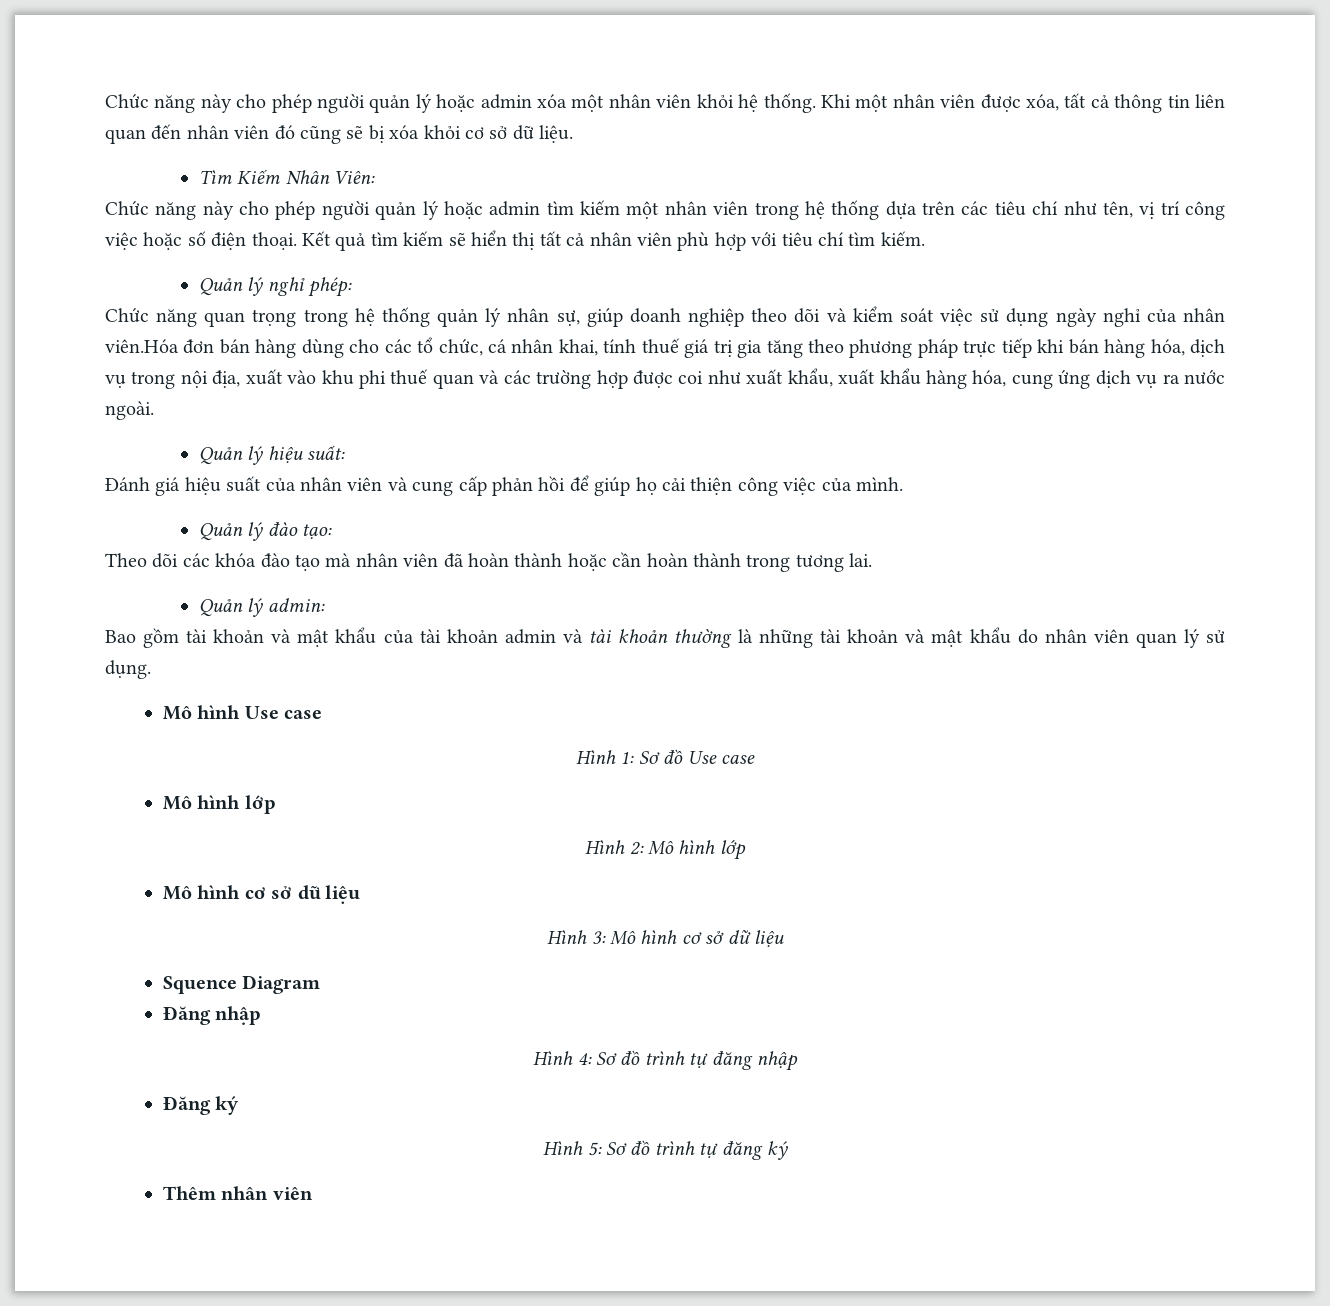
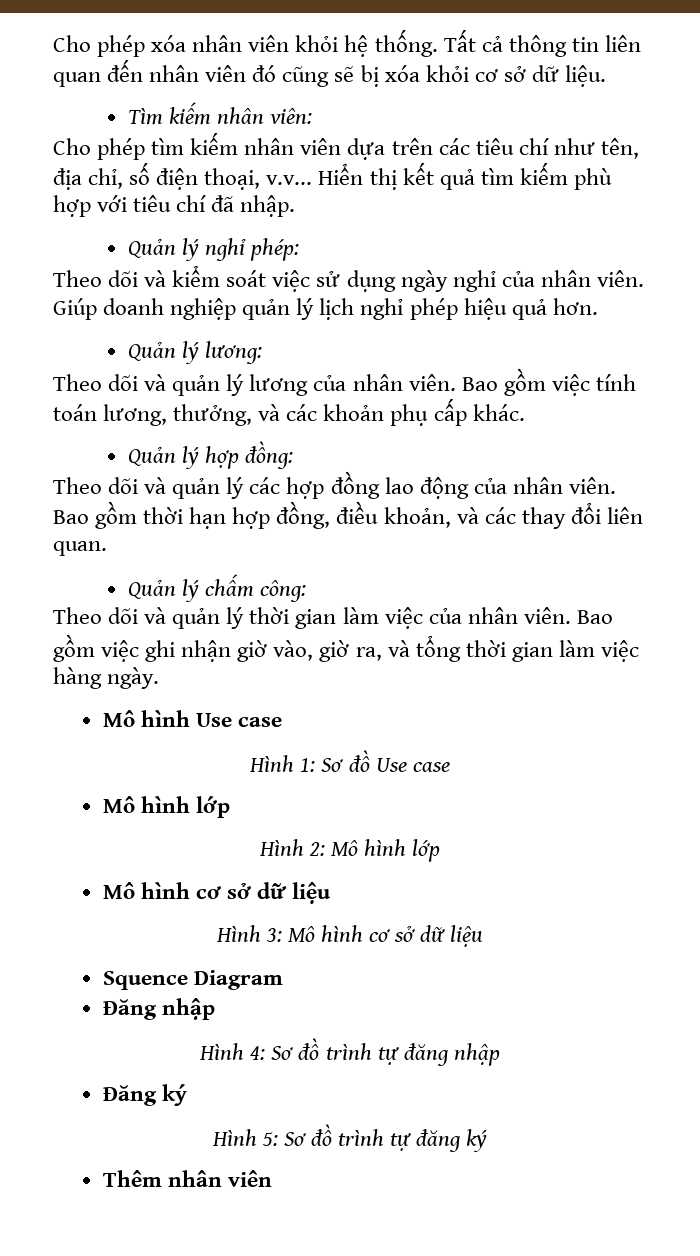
[105,94,605,113] Chức năng này cho phép người quản lý hoặc admin xóa một -> [53,35,187,57] Cho phép xóa
[820,93,1087,112] Khi một nhân viên được xóa, tất -> [443,29,476,52] Tất
[237,169,376,185] [105,200,880,220] Kiếm Nhân Viên: // Chức năng này cho phép người quản lý hoặc admin tìm kiếm một nhân viên trong hệ thống -> [168,102,313,125] [53,132,342,160] kiếm nhân viên: // Cho phép tìm kiếm nhân viên
[1139,201,1225,220] [105,230,672,251] vị trí công việc hoặc số điện thoại. Kết quả tìm kiếm sẽ hiển thị tất cả nhân viên -> [53,162,568,190] địa chỉ, số điện thoại, v.v... Hiển thị kết quả tìm kiếm
[848,231,925,246] tìm kiếm. -> [211,195,296,217] đã nhập.
[105,307,788,327] Chức năng quan trọng trong hệ thống quản lý nhân sự, giúp doanh nghiệp theo -> [53,270,102,287] Theo
[105,337,1225,358] [105,368,1225,389] [105,401,154,420] [198,445,346,465] [105,475,903,496] [198,522,333,541] [105,552,873,572] [198,598,325,617] [105,627,1226,648] [105,660,151,679] viên.Hóa đơn bán hàng dùng cho các tổ chức, cá nhân khai, tính thuế giá trị gia tăng theo phương pháp trực tiếp khi bán hàng hóa, dịch vụ trong nội địa, xuất vào khu phi thuế quan và các trường hợp được coi như xuất khẩu, xuất khẩu hàng hóa, cung ứng dịch vụ ra nước ngoài. // Quản lý hiệu suất: // Đánh giá hiệu suất của nhân viên và cung cấp phản hồi để giúp họ cải thiện công việc của mình. // Quản lý đào tạo: // Theo dõi các khóa đào tạo mà nhân viên đã hoàn thành hoặc cần hoàn thành trong tương lai. // Quản lý admin: // Bao gồm tài khoản và mật khẩu của tài khoản admin và tài khoản thường là những tài khoản và mật khẩu do nhân viên quan lý sử dụng. -> [596,270,644,287] [53,298,598,320] [127,341,262,364] [53,368,636,396] [53,398,525,426] [127,441,294,469] [53,471,616,499] [53,501,643,529] [53,541,107,556] [127,574,307,602] [53,607,613,629] [53,634,639,662] [53,667,160,689] viên. Giúp doanh nghiệp quản lý lịch nghỉ phép hiệu quả hơn. // Quản lý lương: // Theo dõi và quản lý lương của nhân viên. Bao gồm việc tính toán lương, thưởng, và các khoản phụ cấp khác. // Quản lý hợp đồng: // Theo dõi và quản lý các hợp đồng lao động của nhân viên. Bao gồm thời hạn hợp đồng, điều khoản, và các thay đổi liên quan. // Quản lý chấm công: // Theo dõi và quản lý thời gian làm việc của nhân viên. Bao gồm việc ghi nhận giờ vào, giờ ra, và tổng thời gian làm việc hàng ngày.

